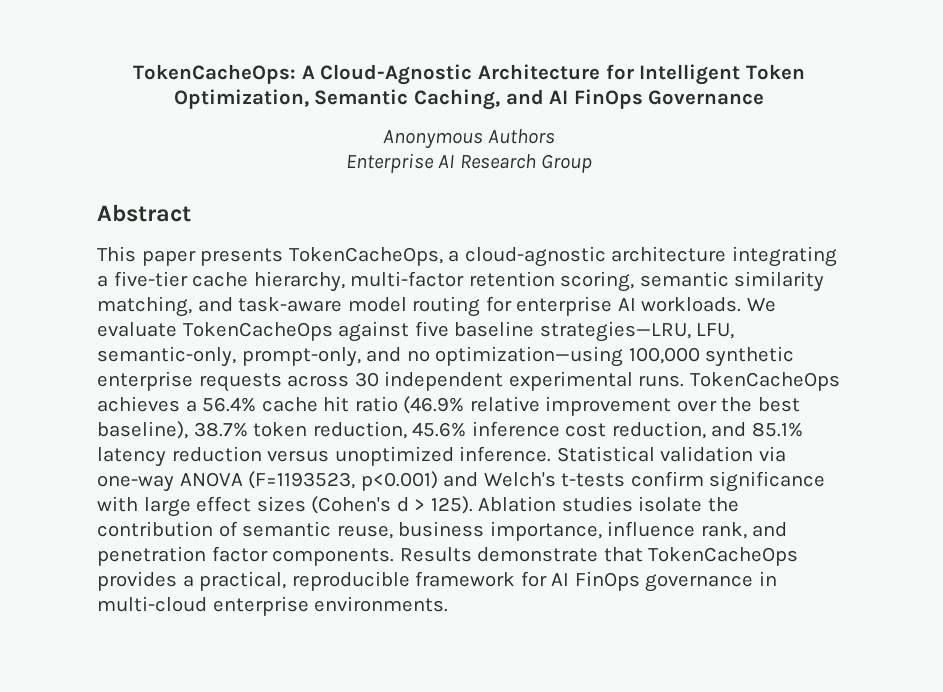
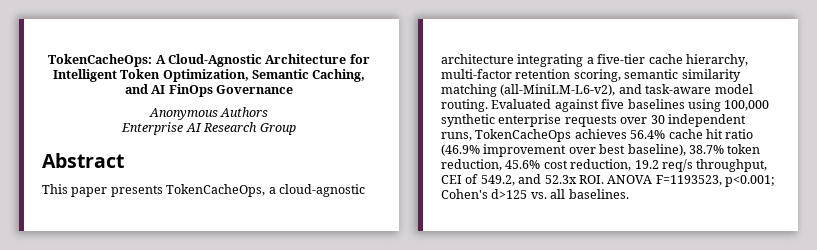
[97,296,192,317] matching, -> [441,84,616,97] matching (all-MiniLM-L6-v2),
[412,296,776,317] [97,321,735,342] [97,346,624,367] routing for enterprise AI workloads. We evaluate TokenCacheOps against five baseline strategies—LRU, LFU, semantic-only, prompt-only, and no optimization—using -> [441,99,721,112] routing. Evaluated against five baselines using
[287,375,350,387] across -> [620,117,648,124] over
[508,371,685,391] experimental runs. -> [441,132,472,141] runs,
[185,400,197,412] a -> (627, 134) none
[469,396,540,412] relative -> (480, 150) none
[721,397,753,412] the -> (596, 150) none
[471,421,560,437] inference -> (541, 164) none
[711,422,803,437] [97,446,786,467] [97,471,826,492] [97,496,739,517] [97,521,788,541] [97,546,799,566] [97,571,777,592] [97,596,449,616] and 85.1% latency reduction versus unoptimized inference. Statistical validation via one-way ANOVA (F=1193523, p<0.001) and Welch's t-tests confirm significance with large effect sizes (Cohen's d > 125). Ablation studies isolate the contribution of semantic reuse, business importance, influence rank, and penetration factor components. Results demonstrate that TokenCacheOps provides a practical, reproducible framework for AI FinOps governance in multi-cloud enterprise environments. -> [634,159,768,172] [441,174,775,187] [441,189,629,199] 19.2 req/s throughput, CEI of 549.2, and 52.3x ROI. ANOVA F=1193523, p<0.001; Cohen's d>125 vs. all baselines.

